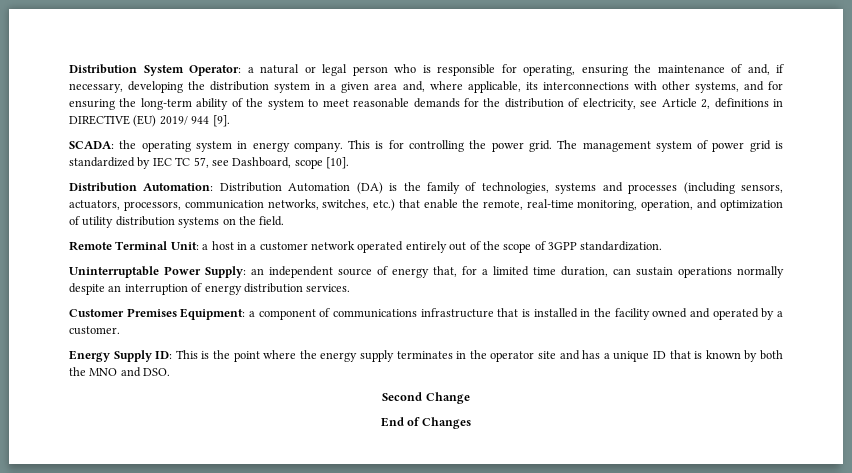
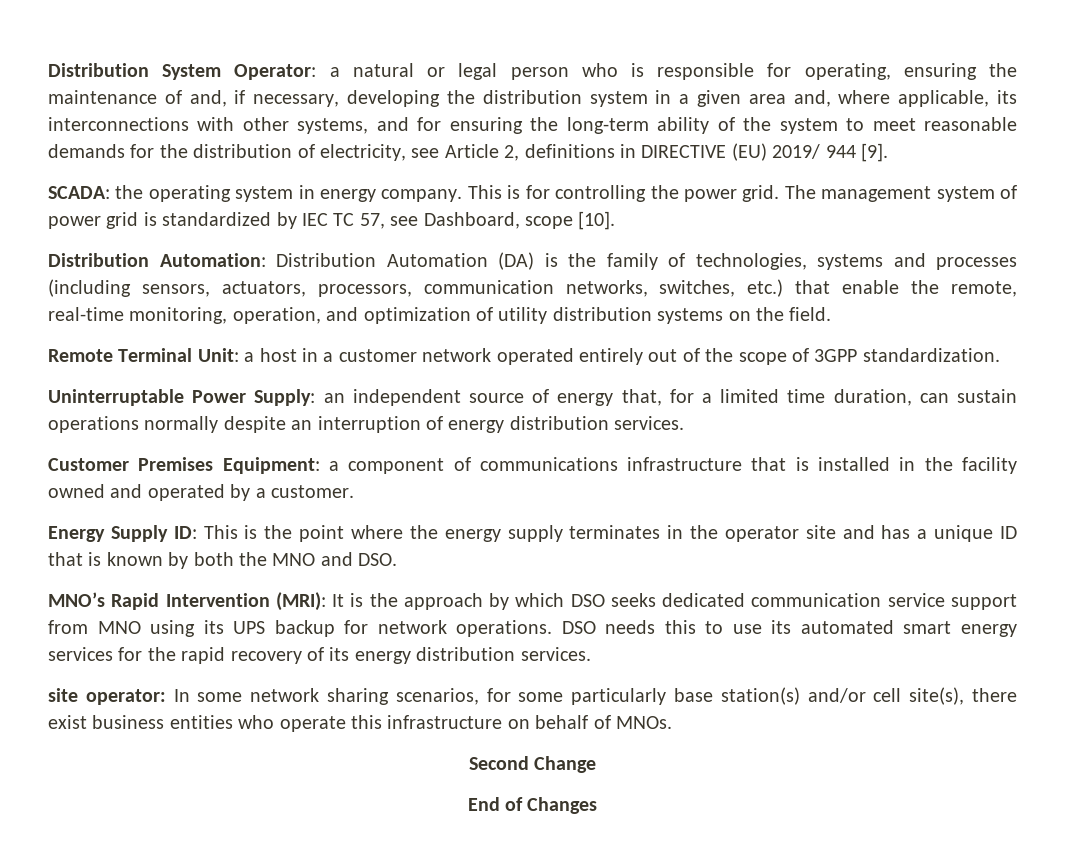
(171, 372) none -> [48,592,1017,611] [48,620,1017,637] [48,647,591,664] [48,687,1017,705] [48,715,672,732] // MNO’s Rapid Intervention (MRI): It is the approach by which DSO seeks dedicated communication service support from MNO using its UPS backup for network operations. DSO needs this to use its automated smart energy services for the rapid recovery of its energy distribution services. // site operator: In some network sharing scenarios, for some particularly base station(s) and/or cell site(s), there exist business entities who operate this infrastructure on behalf of MNOs.

